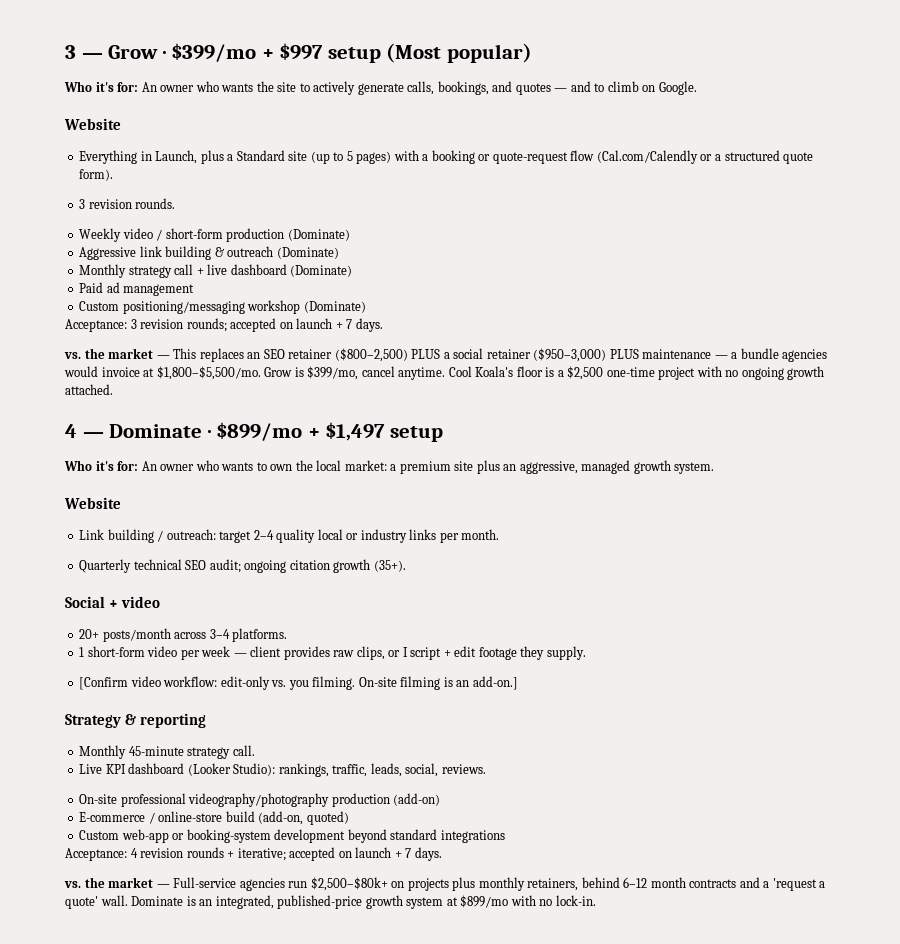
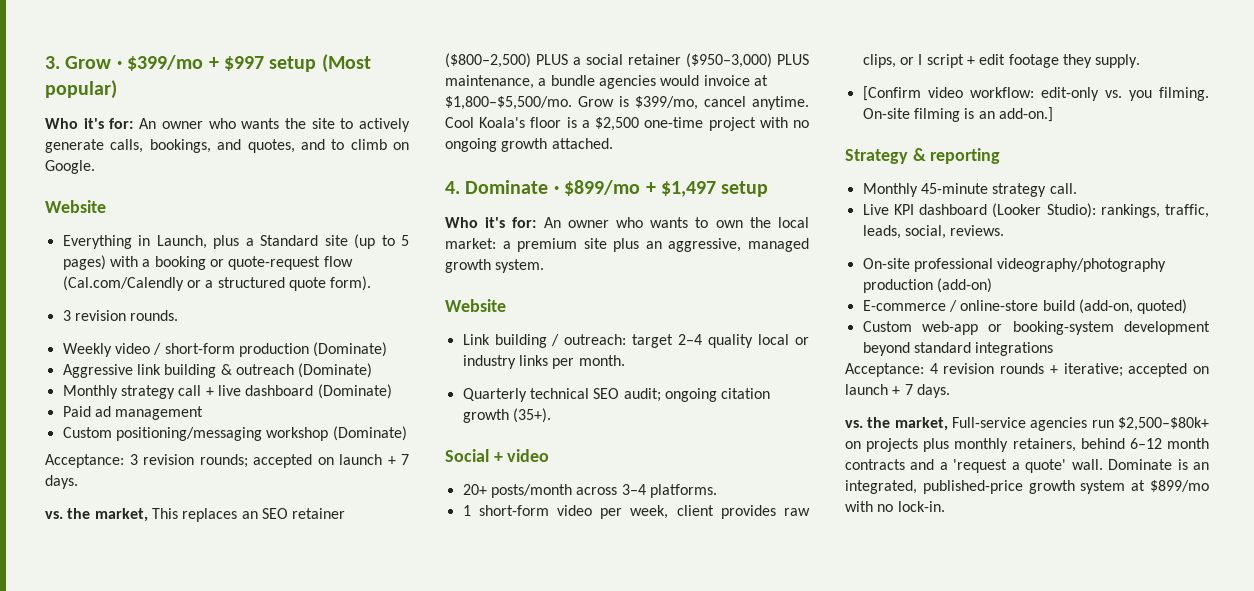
[65,45,103,59] 3 — -> [45,56,60,69] 3.
[515,83,568,95] quotes — -> [247,139,295,153] quotes,
[108,348,170,359] market — -> [94,508,148,522] market,
[642,349,728,359] maintenance — -> [445,75,534,89] maintenance,
[65,424,104,438] 4 — -> [445,181,460,194] 4.
[201,646,247,657] week — -> [630,505,669,519] week,
[108,877,170,888] market — -> [894,417,948,431] market,

